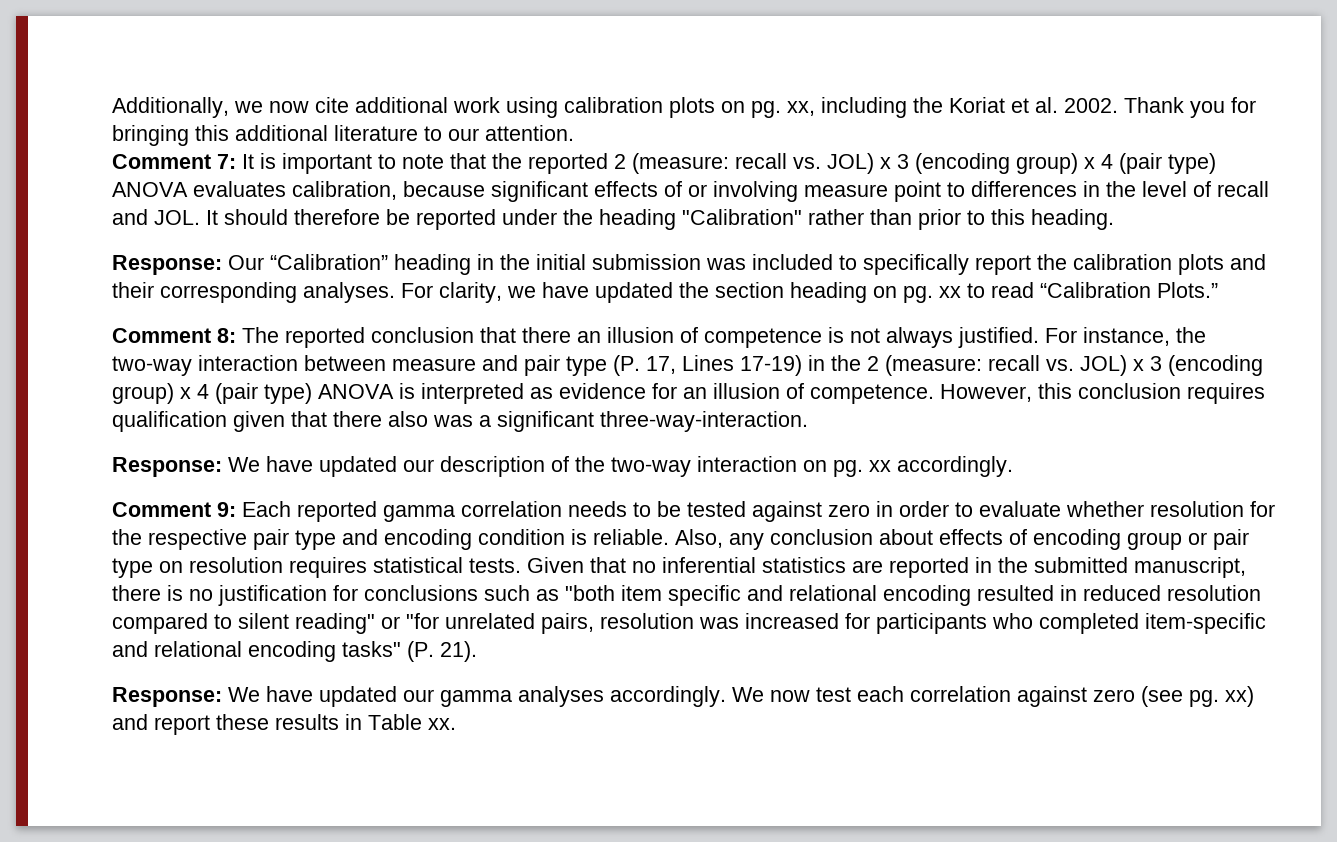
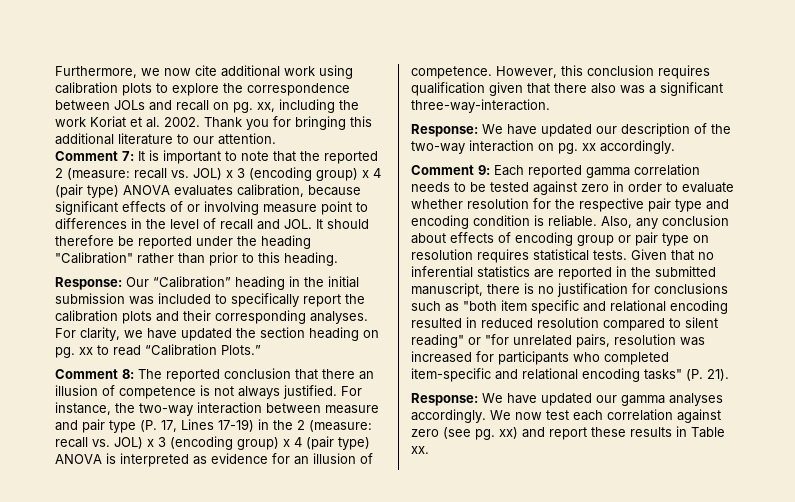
[112,97,229,118] Additionally, -> [55,66,137,78] Furthermore,
(715, 107) none -> [156,83,350,96] [55,100,209,111] to explore the correspondence between JOLs and recall
(943, 105) none -> [55,117,86,127] work

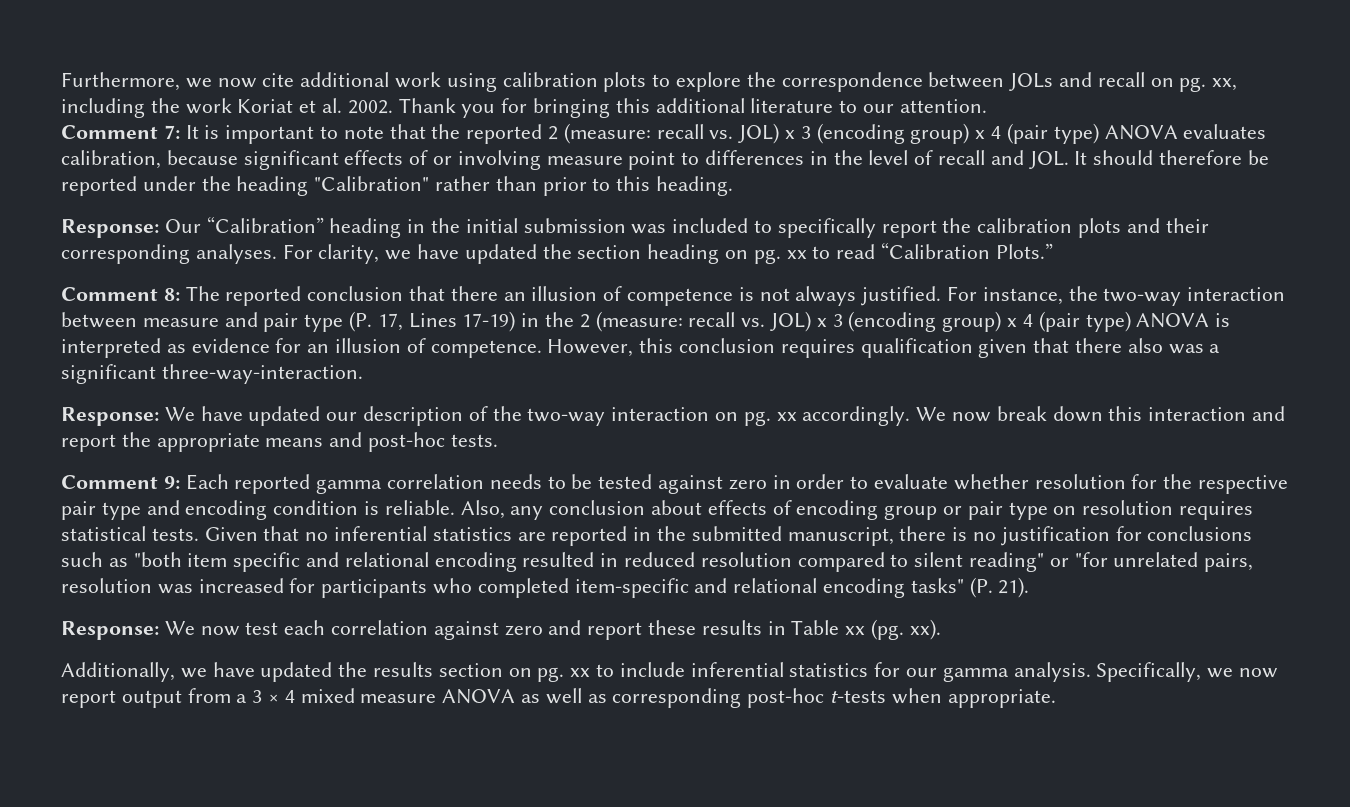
(675, 147) none -> [916,406,1286,422] [61,432,498,452] We now break down this interaction and report the appropriate means and post-hoc tests.
[507,393,723,406] [411,409,511,423] have updated our gamma analyses accordingly. We -> (195, 628) none
[443,427,518,440] (see pg. xx) -> (543, 630) none
[411,446,429,454] xx. -> [845,619,941,640] [61,662,1279,682] [61,688,1056,708] xx (pg. xx). // Additionally, we have updated the results section on pg. xx to include inferential statistics for our gamma analysis. Specifically, we now report output from a 3 × 4 mixed measure ANOVA as well as corresponding post-hoc t-tests when appropriate.

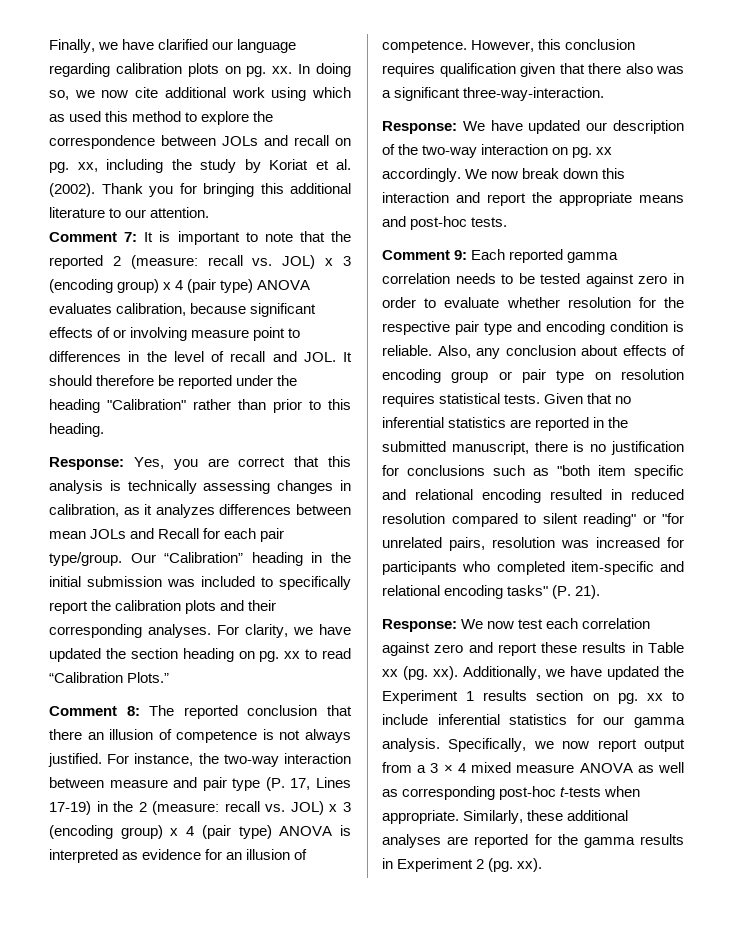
[61,72,180,91] Furthermore, -> [49,39,297,53] [49,63,351,77] [49,90,69,100] Finally, we have clarified our language regarding calibration plots on pg. xx. In doing so,
[502,72,647,92] calibration plots -> [312,87,352,98] [49,111,182,122] which as used this method
[185,98,232,114] work -> [200,159,261,173] study by
[347,100,393,114] 2002. -> [49,183,95,197] (2002).
(159, 228) none -> [133,456,351,470] [49,480,352,494] [49,504,351,518] [49,528,285,542] [49,552,122,566] Yes, you are correct that this analysis is technically assessing changes in calibration, as it analyzes differences between mean JOLs and Recall for each pair type/group.
(941, 629) // -> (458, 673) none
(368, 669) none -> [382,690,475,704] Experiment 1
(1056, 698) none -> [463,810,629,824] [382,834,684,848] [382,858,543,872] Similarly, these additional analyses are reported for the gamma results in Experiment 2 (pg. xx).

